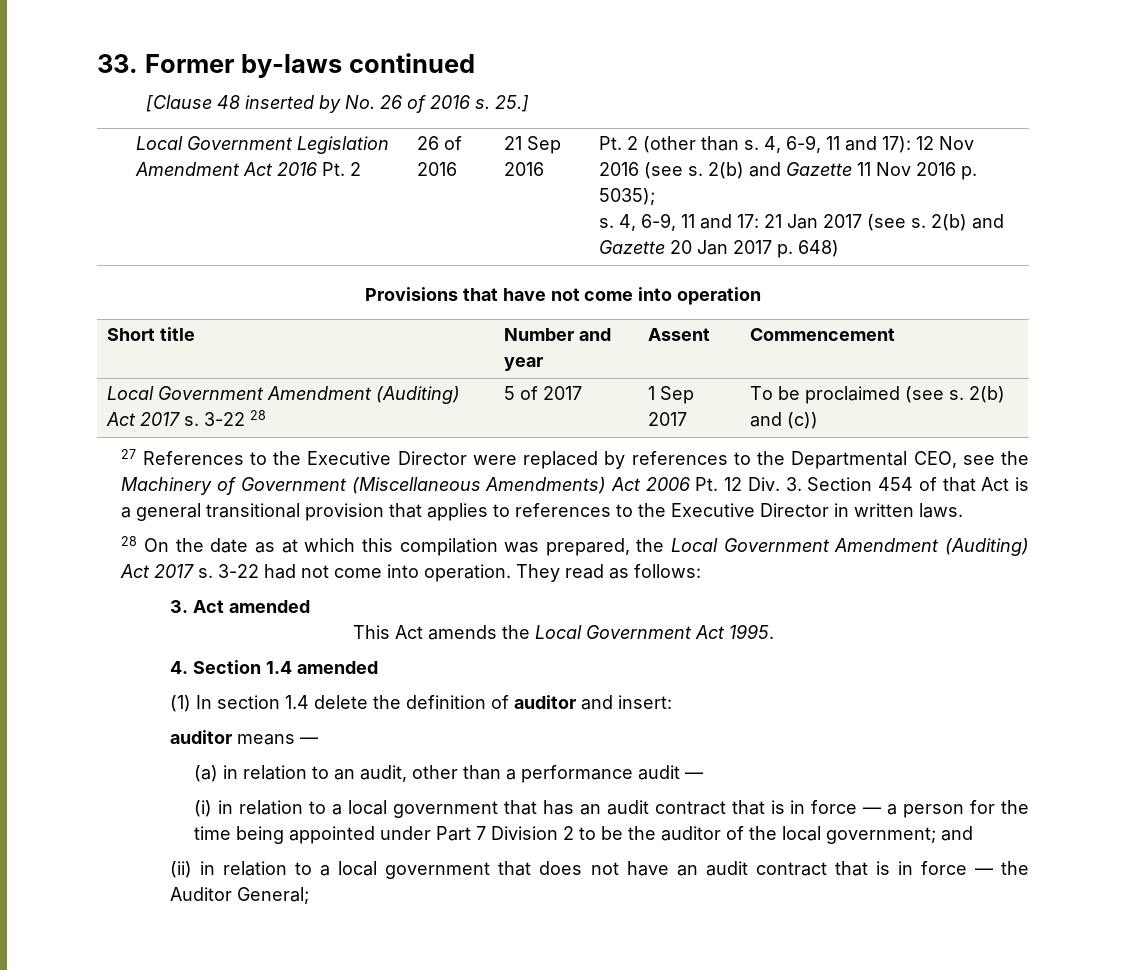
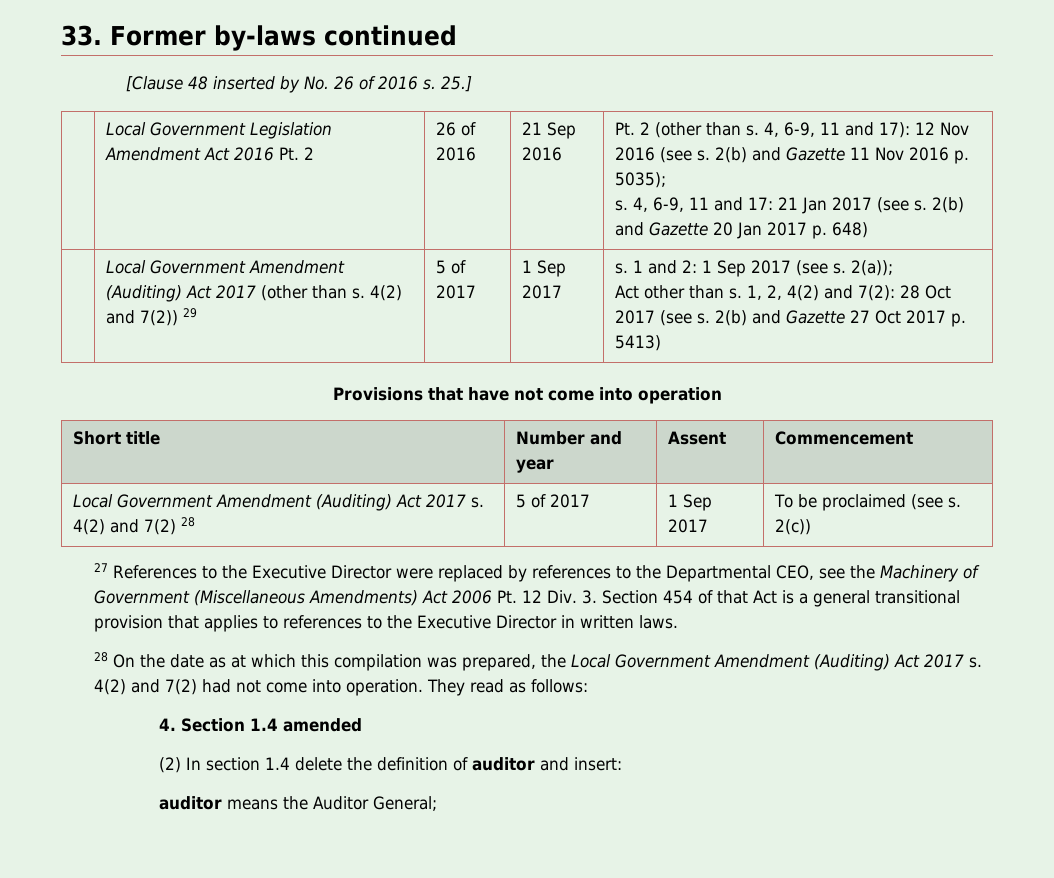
(840, 248) none -> [106,260,346,274] [106,285,403,302] [106,308,198,326] [436,260,467,274] [436,285,477,299] [522,260,567,277] [522,285,563,299] [615,260,894,277] [615,285,952,301] [615,310,967,327] [615,335,662,351] // | Local Government Amendment (Auditing) Act 2017 (other than s. 4(2) and 7(2)) 29 | 5 of 2017 | 1 Sep 2017 | s. 1 and 2: 1 Sep 2017 (see s. 2(a)); // Act other than s. 1, 2, 4(2) and 7(2): 28 Oct 2017 (see s. 2(b) and Gazette 27 Oct 2017 p. 5413)
[204,412,246,426] 3-22 -> [73,519,177,535] 4(2) and 7(2)
[969,386,1006,403] [750,412,819,429] 2(b) and (c)) -> [775,519,812,535] 2(c))
[218,564,260,578] 3-22 -> [93,679,197,695] 4(2) and 7(2)
[170,600,311,613] [352,624,774,640] // 3. Act amended // This Act amends the Local Government Act 1995. -> (588, 686) none
[170,695,192,712] (1) -> [158,757,181,773] (2)
[300,737,319,744] [194,765,704,783] [194,800,1029,818] [194,826,974,844] [170,861,993,879] — // (a) in relation to an audit, other than a performance audit — // (i) in relation to a local government that has an audit contract that is in force — a person for the time being appointed under Part 7 Division 2 to be the auditor of the local government; and // (ii) in relation to a local government that does not have an audit contract that is in force — -> (278, 804) none

